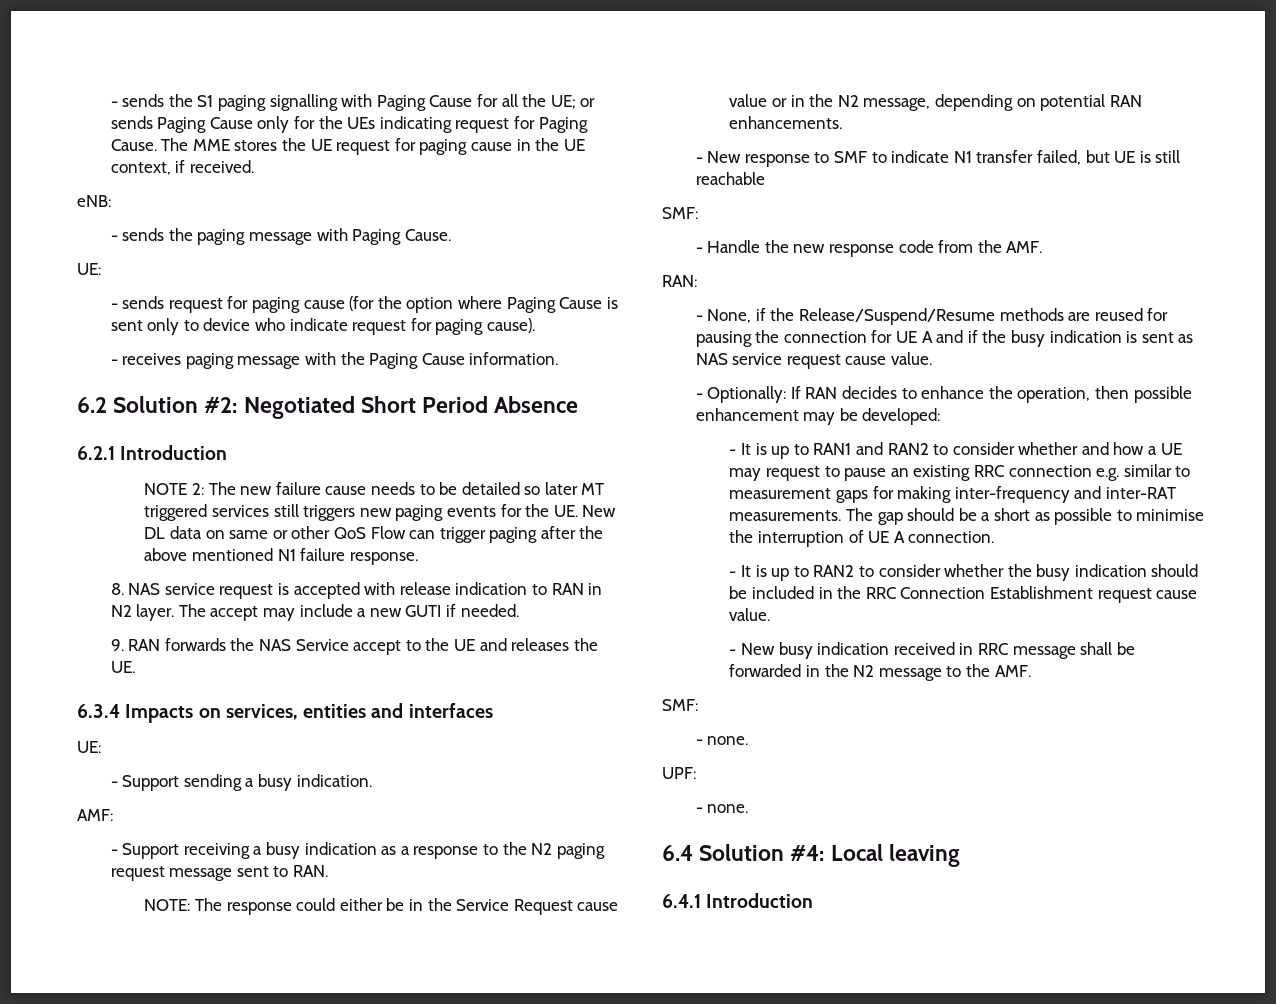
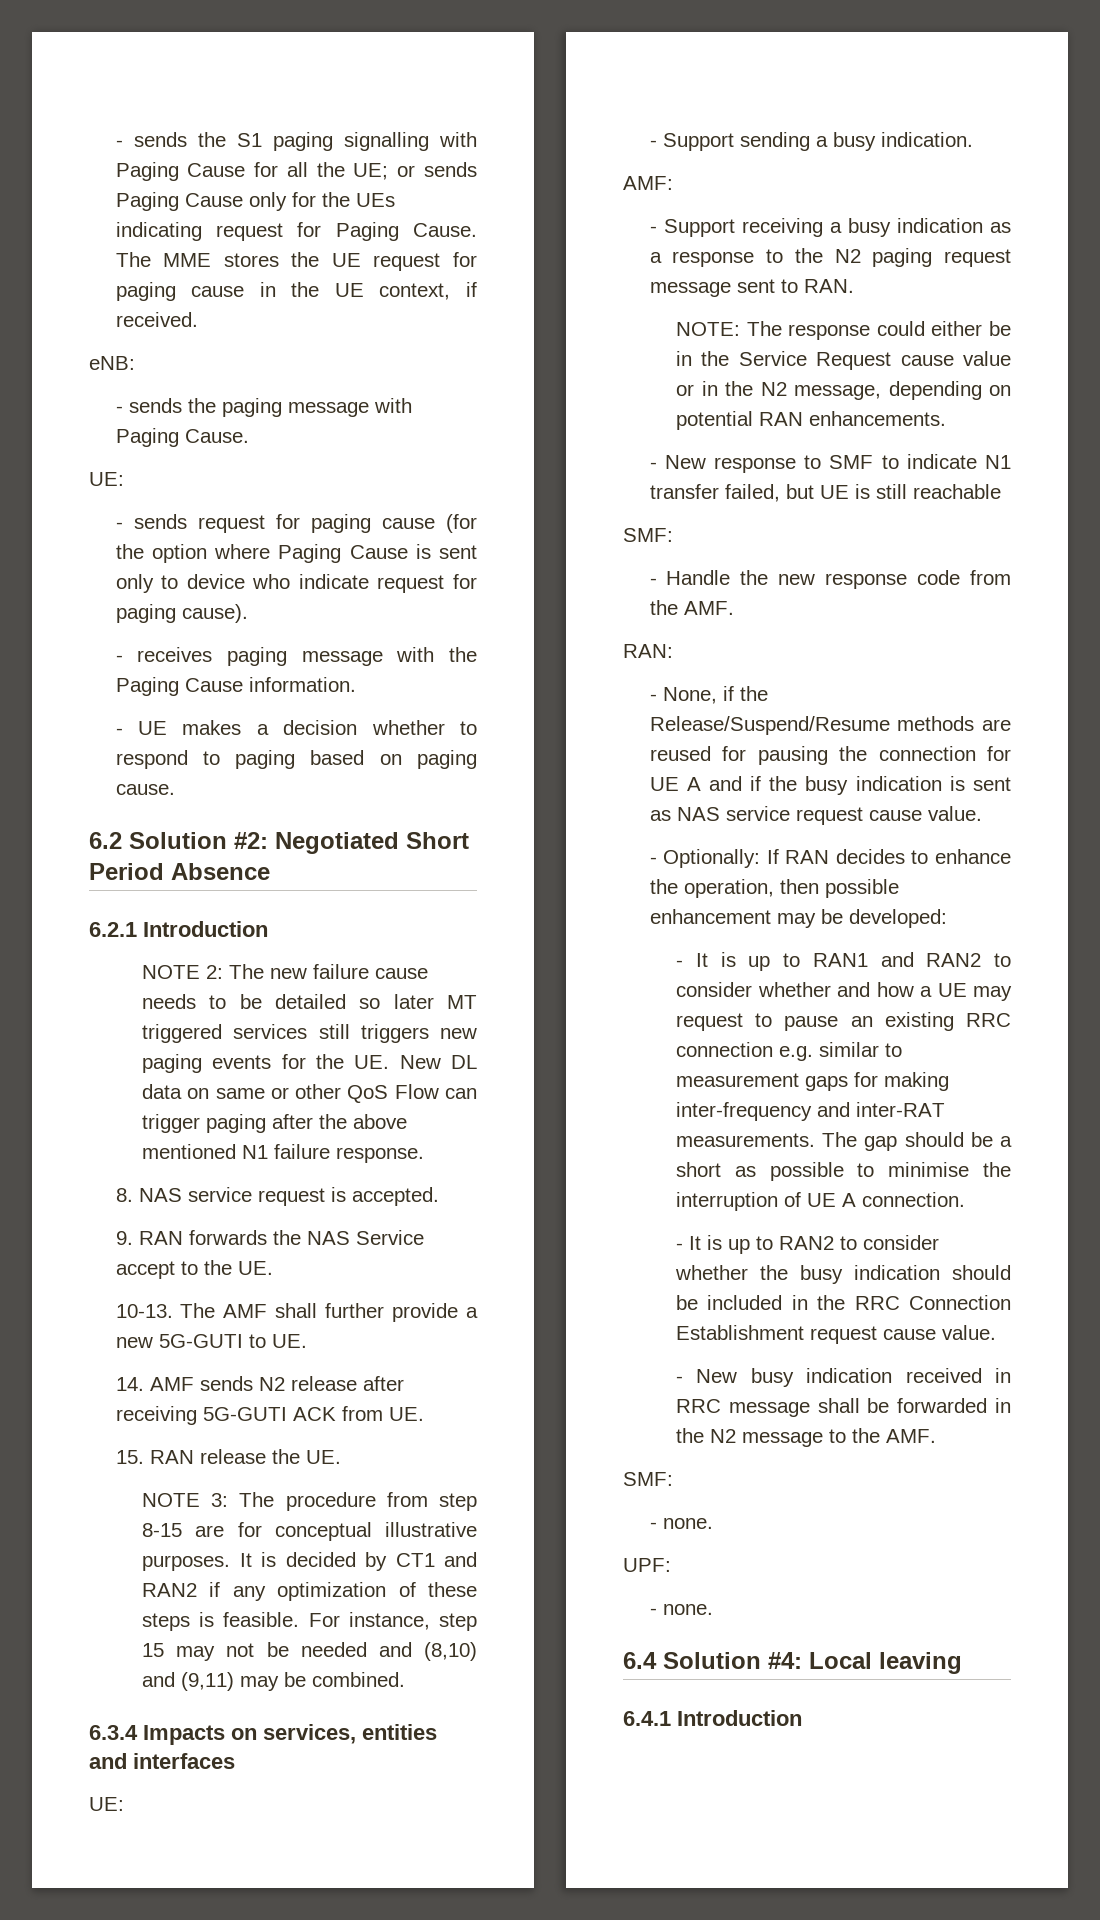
(559, 358) none -> [115,720,477,735] [115,750,477,769] [115,784,175,795] // - UE makes a decision whether to respond to paging based on paging cause.
[293,582,603,599] [110,604,519,621] accepted with release indication to RAN in N2 layer. The accept may include a new GUTI if needed. -> [351,1187,439,1206] accepted.
[454,638,598,651] [110,661,135,673] UE and releases the UE. -> [237,1261,273,1275] [115,1303,478,1322] [115,1334,307,1348] [115,1376,404,1391] [115,1406,424,1425] [115,1449,341,1464] [142,1492,477,1511] [142,1522,477,1541] [142,1552,477,1571] [142,1582,477,1601] [142,1612,477,1631] [142,1642,477,1661] [142,1672,406,1691] UE. // 10-13. The AMF shall further provide a new 5G-GUTI to UE. // 14. AMF sends N2 release after receiving 5G-GUTI ACK from UE. // 15. RAN release the UE. // NOTE 3: The procedure from step 8-15 are for conceptual illustrative purposes. It is decided by CT1 and RAN2 if any optimization of these steps is feasible. For instance, step 15 may not be needed and (8,10) and (9,11) may be combined.

